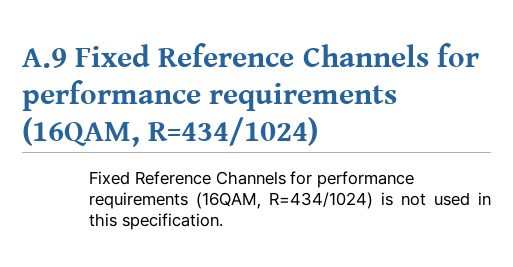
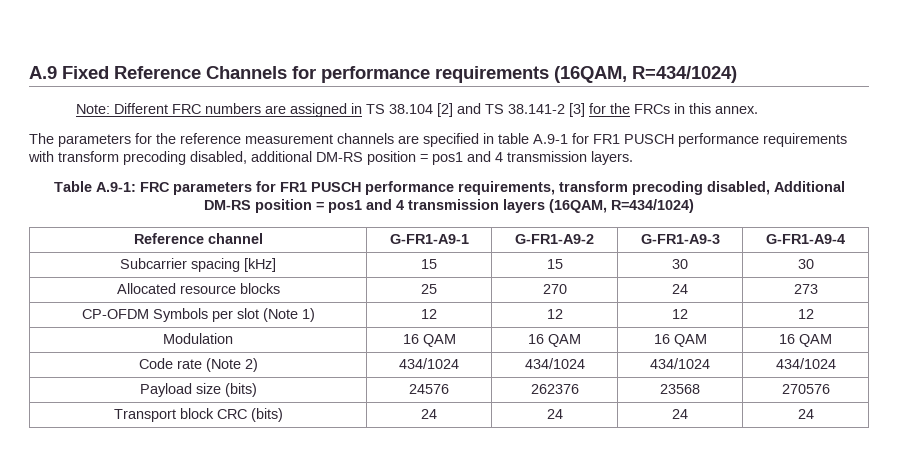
[89,171,414,188] [89,192,492,209] [89,213,224,230] Fixed Reference Channels for performance requirements (16QAM, R=434/1024) is not used in this specification. -> [76,103,759,117] [29,133,847,147] [28,151,633,165] [53,181,845,195] [204,199,694,213] [133,233,263,244] [389,234,469,244] [515,234,594,244] [640,234,720,244] [766,234,845,244] [119,258,276,272] [421,259,437,269] [546,259,563,269] [672,259,688,269] [797,259,814,269] [116,283,280,294] [421,284,437,294] [542,284,567,294] [672,284,688,294] [793,284,818,294] [81,308,315,322] [421,309,437,319] [546,309,563,319] [672,309,688,319] [797,309,814,319] [163,333,233,344] [402,334,456,347] [528,334,581,347] [653,334,707,347] [779,334,832,347] [138,358,258,372] [399,358,459,369] [524,358,585,369] [650,358,710,369] [775,358,836,369] [139,383,257,397] [409,384,449,394] [530,384,579,394] [660,384,700,394] [781,384,830,394] [113,408,283,422] [421,409,437,419] [546,409,563,419] [672,409,688,419] [797,409,814,419] Note: Different FRC numbers are assigned in TS 38.104 [2] and TS 38.141-2 [3] for the FRCs in this annex. // The parameters for the reference measurement channels are specified in table A.9-1 for FR1 PUSCH performance requirements with transform precoding disabled, additional DM-RS position = pos1 and 4 transmission layers. // Table A.9-1: FRC parameters for FR1 PUSCH performance requirements, transform precoding disabled, Additional DM-RS position = pos1 and 4 transmission layers (16QAM, R=434/1024) // Reference channel | G-FR1-A9-1 | G-FR1-A9-2 | G-FR1-A9-3 | G-FR1-A9-4 // Subcarrier spacing [kHz] | 15 | 15 | 30 | 30 // Allocated resource blocks | 25 | 270 | 24 | 273 // CP-OFDM Symbols per slot (Note 1) | 12 | 12 | 12 | 12 // Modulation | 16 QAM | 16 QAM | 16 QAM | 16 QAM // Code rate (Note 2) | 434/1024 | 434/1024 | 434/1024 | 434/1024 // Payload size (bits) | 24576 | 262376 | 23568 | 270576 // Transport block CRC (bits) | 24 | 24 | 24 | 24

